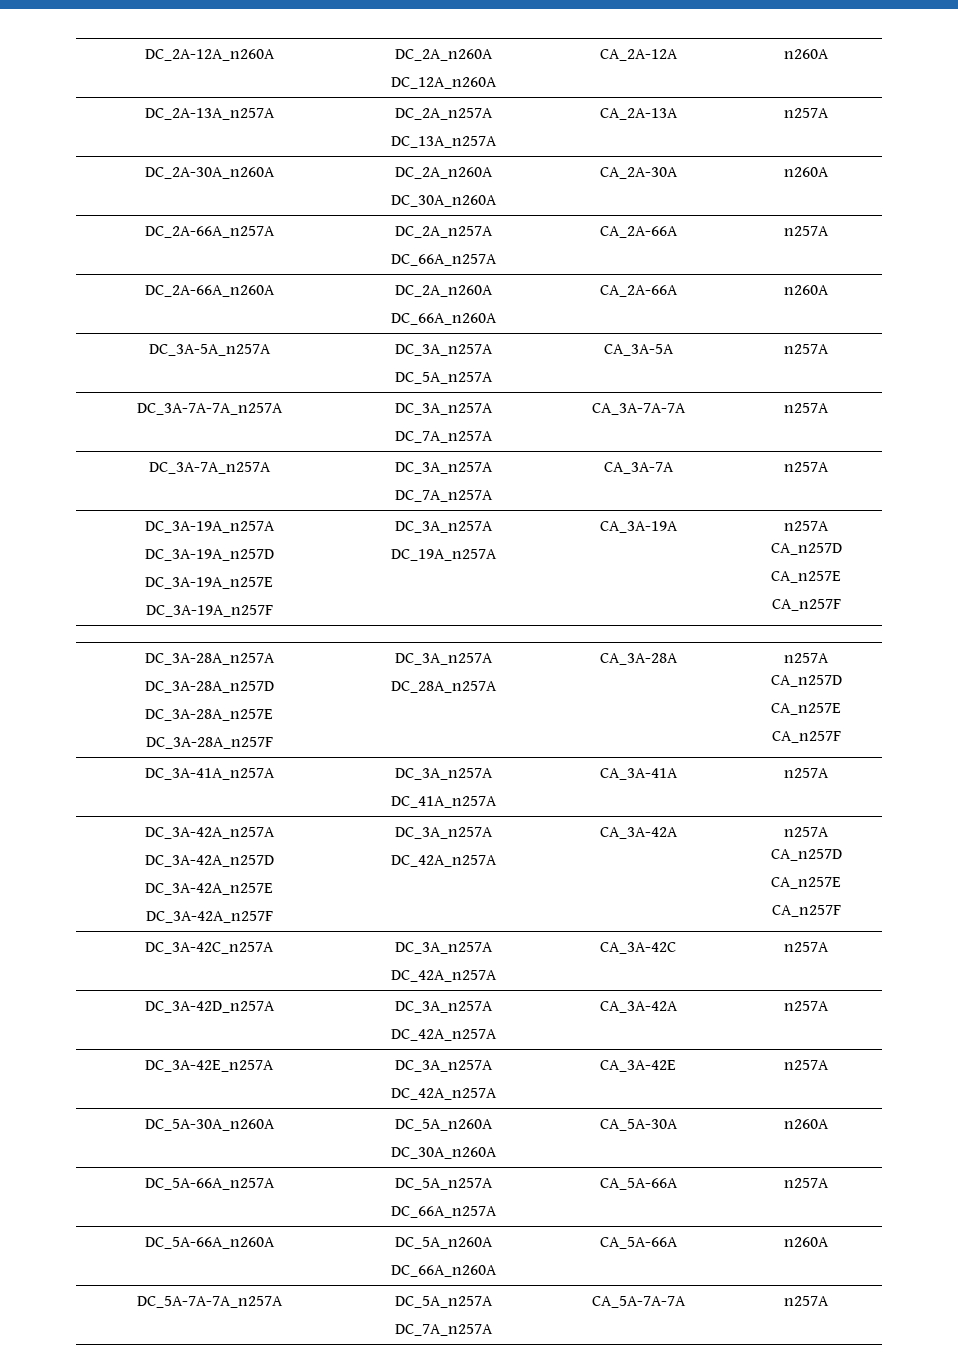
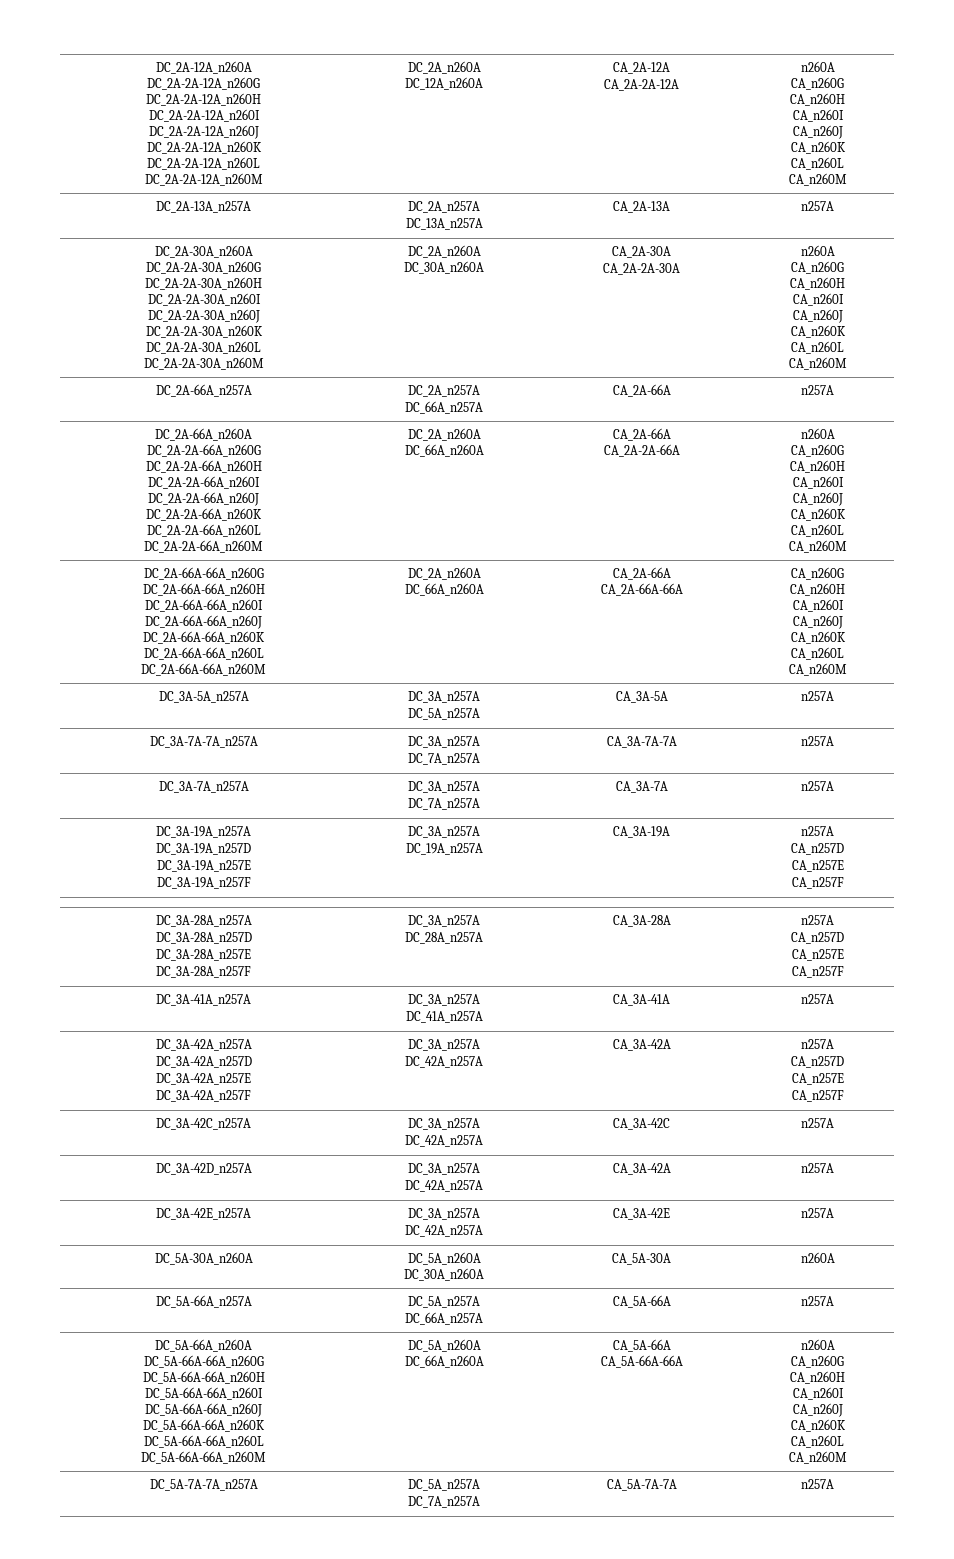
(275, 55) none -> [147,77,260,90] [146,93,261,106] [148,109,260,122] [148,125,259,139] [146,141,262,154] [147,157,260,170] [144,173,263,186] // DC_2A-2A-12A_n260G // DC_2A-2A-12A_n260H // DC_2A-2A-12A_n260I // DC_2A-2A-12A_n260J // DC_2A-2A-12A_n260K // DC_2A-2A-12A_n260L // DC_2A-2A-12A_n260M
[784,49,829,59] | n260A -> [604,79,679,91] [800,61,835,72] [791,77,844,90] [790,93,845,106] [792,109,844,122] [792,125,843,139] [790,141,846,154] [791,157,844,170] [788,173,847,186] // CA_2A-2A-12A | n260A // CA_n260G // CA_n260H // CA_n260I // CA_n260J // CA_n260K // CA_n260L // CA_n260M
(275, 173) none -> [146,261,261,274] [145,277,262,290] [147,293,261,306] [147,309,260,323] [145,325,263,338] [146,341,261,354] [143,357,264,370] // DC_2A-2A-30A_n260G // DC_2A-2A-30A_n260H // DC_2A-2A-30A_n260I // DC_2A-2A-30A_n260J // DC_2A-2A-30A_n260K // DC_2A-2A-30A_n260L // DC_2A-2A-30A_n260M
[784,167,829,177] | n260A -> [603,263,680,275] [800,245,835,256] [791,261,844,274] [790,277,845,290] [792,293,844,306] [792,309,843,323] [790,325,846,338] [791,341,844,354] [788,357,847,370] // CA_2A-2A-30A | n260A // CA_n260G // CA_n260H // CA_n260I // CA_n260J // CA_n260K // CA_n260L // CA_n260M
[395,285,493,297] [391,313,497,325] [599,285,678,297] [784,285,829,295] | DC_2A_n260A // DC_66A_n260A | CA_2A-66A | n260A -> [146,444,261,457] [145,460,262,473] [148,476,260,489] [148,492,259,506] [146,508,262,521] [146,524,261,537] [144,540,263,553] [407,428,481,441] [404,444,484,457] [612,428,671,441] [603,444,680,457] [800,428,835,439] [791,444,844,457] [790,460,845,473] [792,476,844,489] [792,492,843,506] [790,508,846,521] [791,524,844,537] [788,540,847,553] [143,567,264,580] [142,583,265,596] [145,599,263,612] [145,615,262,629] [143,631,265,644] [143,647,264,660] [141,663,266,676] [407,567,481,580] [404,583,484,596] [612,567,671,580] [600,583,683,596] [791,567,844,580] [790,583,845,596] [792,599,844,612] [792,615,843,629] [790,631,846,644] [791,647,844,660] [788,663,847,676] // DC_2A-2A-66A_n260G // DC_2A-2A-66A_n260H // DC_2A-2A-66A_n260I // DC_2A-2A-66A_n260J // DC_2A-2A-66A_n260K // DC_2A-2A-66A_n260L // DC_2A-2A-66A_n260M | DC_2A_n260A // DC_66A_n260A | CA_2A-66A // CA_2A-2A-66A | n260A // CA_n260G // CA_n260H // CA_n260I // CA_n260J // CA_n260K // CA_n260L // CA_n260M // DC_2A-66A-66A_n260G // DC_2A-66A-66A_n260H // DC_2A-66A-66A_n260I // DC_2A-66A-66A_n260J // DC_2A-66A-66A_n260K // DC_2A-66A-66A_n260L // DC_2A-66A-66A_n260M | DC_2A_n260A // DC_66A_n260A | CA_2A-66A // CA_2A-66A-66A | CA_n260G // CA_n260H // CA_n260I // CA_n260J // CA_n260K // CA_n260L // CA_n260M
(275, 1243) none -> [143,1355,264,1368] [142,1371,265,1384] [145,1387,263,1400] [145,1403,262,1417] [143,1419,265,1432] [143,1435,264,1448] [141,1451,266,1464] // DC_5A-66A-66A_n260G // DC_5A-66A-66A_n260H // DC_5A-66A-66A_n260I // DC_5A-66A-66A_n260J // DC_5A-66A-66A_n260K // DC_5A-66A-66A_n260L // DC_5A-66A-66A_n260M
[784,1237,829,1247] | n260A -> [600,1355,683,1368] [800,1339,835,1350] [791,1355,844,1368] [790,1371,845,1384] [792,1387,844,1400] [792,1403,843,1417] [790,1419,846,1432] [791,1435,844,1448] [788,1451,847,1464] // CA_5A-66A-66A | n260A // CA_n260G // CA_n260H // CA_n260I // CA_n260J // CA_n260K // CA_n260L // CA_n260M

